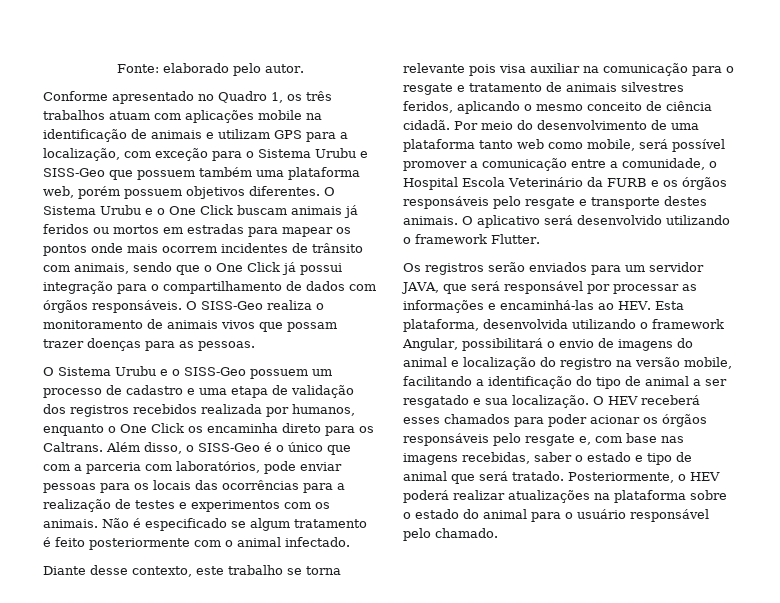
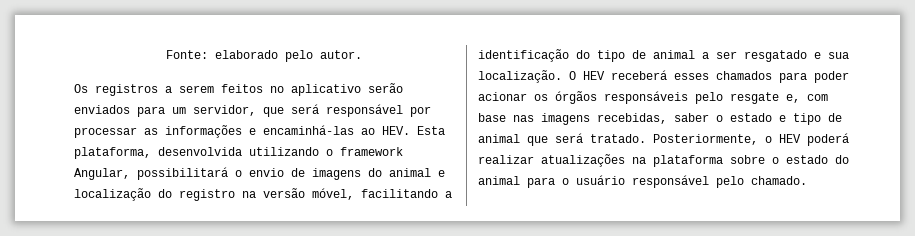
[43,91,332,104] [43,110,322,123] [43,129,348,142] [43,148,368,161] [43,167,360,180] [43,186,335,199] [43,205,358,218] [43,224,351,237] [43,243,363,256] [43,262,342,275] [43,281,376,294] [43,300,324,313] [43,319,337,332] [43,338,255,351] [43,366,332,379] [43,385,354,398] [43,404,355,417] [43,423,374,436] [43,442,351,455] [43,461,342,474] [43,480,345,493] [43,499,330,512] [43,518,367,531] [43,537,350,550] [43,565,341,577] [403,63,734,76] [403,82,684,95] [403,101,712,114] [403,120,699,130] [403,139,725,152] [403,158,717,171] [403,177,727,190] [403,196,707,209] [403,215,730,228] [403,234,540,244] [403,263,484,275] Conforme apresentado no Quadro 1, os três trabalhos atuam com aplicações mobile na identificação de animais e utilizam GPS para a localização, com exceção para o Sistema Urubu e SISS-Geo que possuem também uma plataforma web, porém possuem objetivos diferentes. O Sistema Urubu e o One Click buscam animais já feridos ou mortos em estradas para mapear os pontos onde mais ocorrem incidentes de trânsito com animais, sendo que o One Click já possui integração para o compartilhamento de dados com órgãos responsáveis. O SISS-Geo realiza o monitoramento de animais vivos que possam trazer doenças para as pessoas. // O Sistema Urubu e o SISS-Geo possuem um processo de cadastro e uma etapa de validação dos registros recebidos realizada por humanos, enquanto o One Click os encaminha direto para os Caltrans. Além disso, o SISS-Geo é o único que com a parceria com laboratórios, pode enviar pessoas para os locais das ocorrências para a realização de testes e experimentos com os animais. Não é especificado se algum tratamento é feito posteriormente com o animal infectado. // Diante desse contexto, este trabalho se torna relevante pois visa auxiliar na comunicação para o resgate e tratamento de animais silvestres feridos, aplicando o mesmo conceito de ciência cidadã. Por meio do desenvolvimento de uma plataforma tanto web como mobile, será possível promover a comunicação entre a comunidade, o Hospital Escola Veterinário da FURB e os órgãos responsáveis pelo resgate e transporte destes animais. O aplicativo será desenvolvido utilizando o framework Flutter. // Os registros -> [74,84,361,96] Os registros a serem feitos no aplicativo
[649,262,704,272] [401,282,439,294] servidor JAVA, -> [193,105,256,116] servidor,
[684,357,732,369] mobile, -> [312,188,354,200] móvel,

